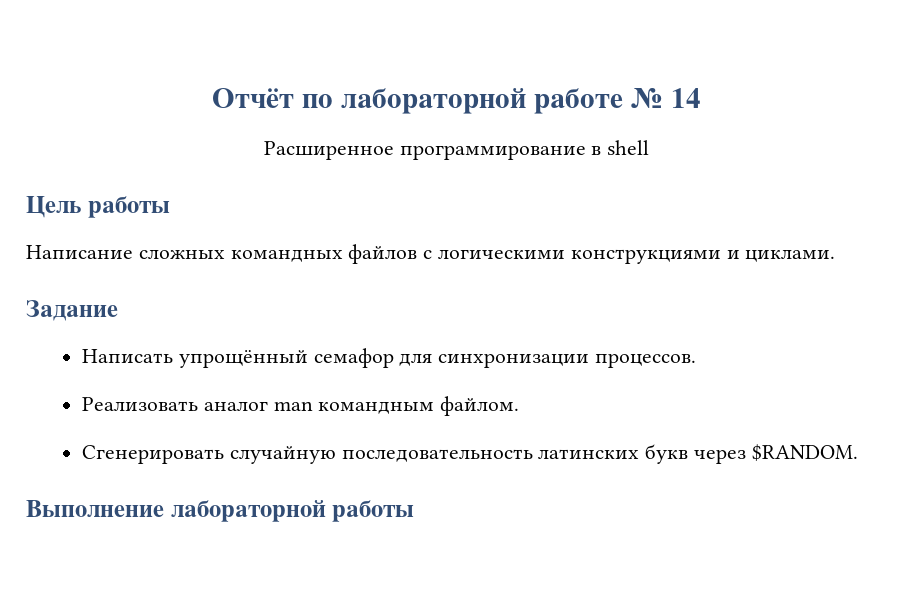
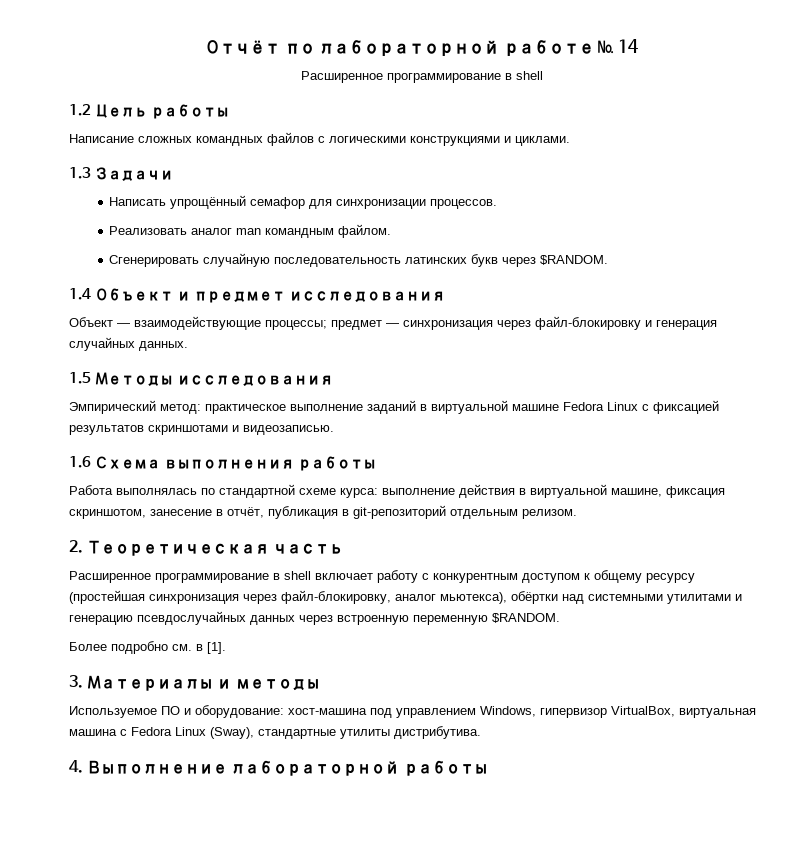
(650, 147) none -> [69,104,91,116] 1.2
[26,300,118,321] Задание -> [69,167,173,181] 1.3 Задачи
(858, 452) none -> [69,288,445,303] [69,316,717,330] [69,337,188,351] [69,372,333,386] [69,400,719,414] [69,425,334,435] [69,456,376,471] [69,484,725,498] [69,505,577,519] [69,540,344,556] [69,570,695,583] [69,590,742,604] [69,611,560,625] [69,641,226,654] [69,675,320,691] [69,705,756,718] [69,726,481,739] [69,760,83,773] 1.4 Объект и предмет исследования // Объект — взаимодействующие процессы; предмет — синхронизация через файл-блокировку и генерация случайных данных. // 1.5 Методы исследования // Эмпирический метод: практическое выполнение заданий в виртуальной машине Fedora Linux с фиксацией результатов скриншотами и видеозаписью. // 1.6 Схема выполнения работы // Работа выполнялась по стандартной схеме курса: выполнение действия в виртуальной машине, фиксация скриншотом, занесение в отчёт, публикация в git-репозиторий отдельным релизом. // 2. Теоретическая часть // Расширенное программирование в shell включает работу с конкурентным доступом к общему ресурсу (простейшая синхронизация через файл-блокировку, аналог мьютекса), обёртки над системными утилитами и генерацию псевдослучайных данных через встроенную переменную $RANDOM. // Более подробно см. в [1]. // 3. Материалы и методы // Используемое ПО и оборудование: хост-машина под управлением Windows, гипервизор VirtualBox, виртуальная машина с Fedora Linux (Sway), стандартные утилиты дистрибутива. // 4.

